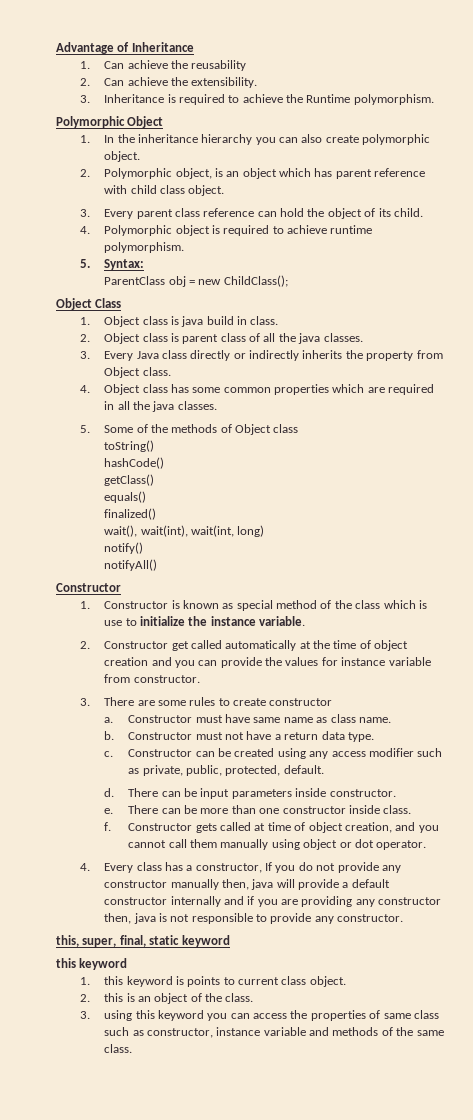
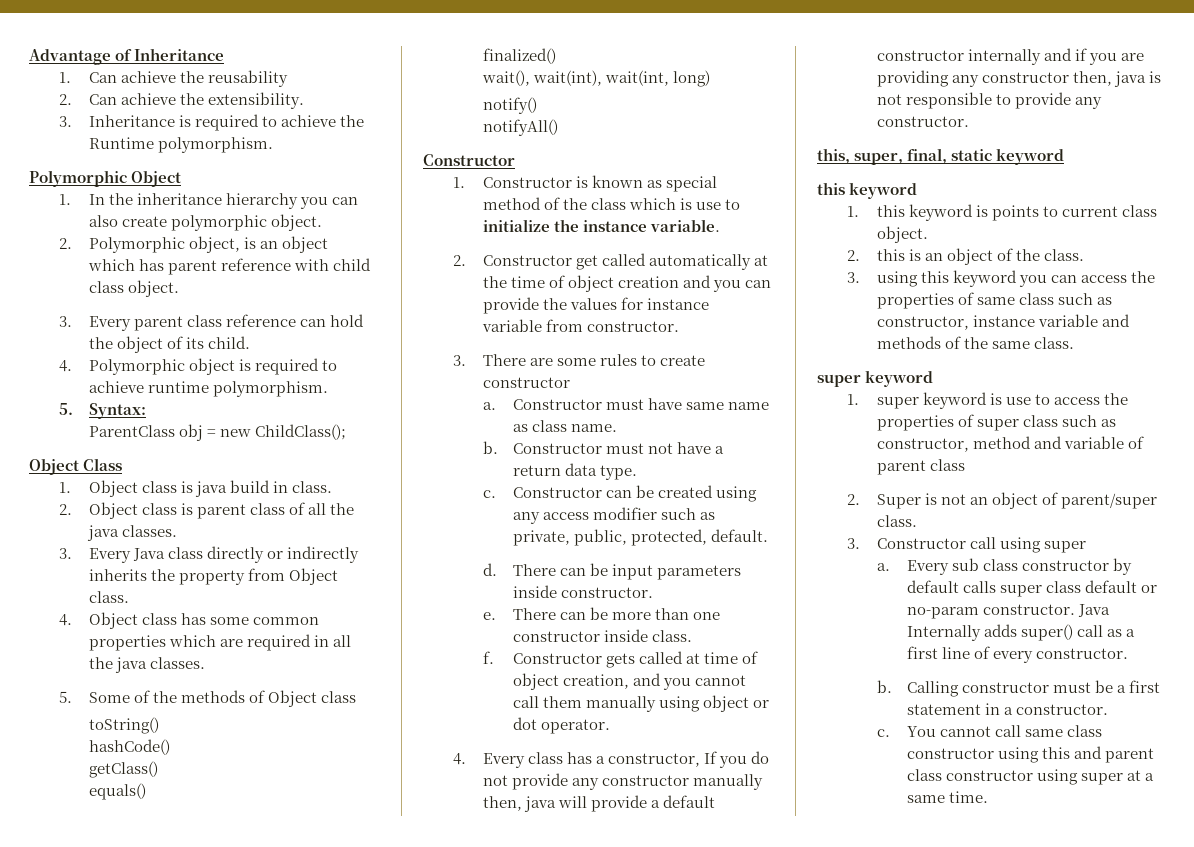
(133, 1048) none -> [817,370,934,387] [846,392,1129,409] [876,414,1117,431] [876,436,1144,452] [876,459,965,475] [846,492,1158,509] [876,515,917,527] [846,537,1086,553] [876,558,1132,575] [906,580,1157,597] [906,604,1110,619] [906,624,1135,641] [906,646,1128,663] [876,680,1160,697] [906,703,1108,715] [876,725,1102,737] [906,746,1154,763] [906,769,1154,785] [906,791,988,803] // super keyword // 1. super keyword is use to access the properties of super class such as constructor, method and variable of parent class // 2. Super is not an object of parent/super class. // 3. Constructor call using super // a. Every sub class constructor by default calls super class default or no-param constructor. Java Internally adds super() call as a first line of every constructor. // b. Calling constructor must be a first statement in a constructor. // c. You cannot call same class constructor using this and parent class constructor using super at a same time.

